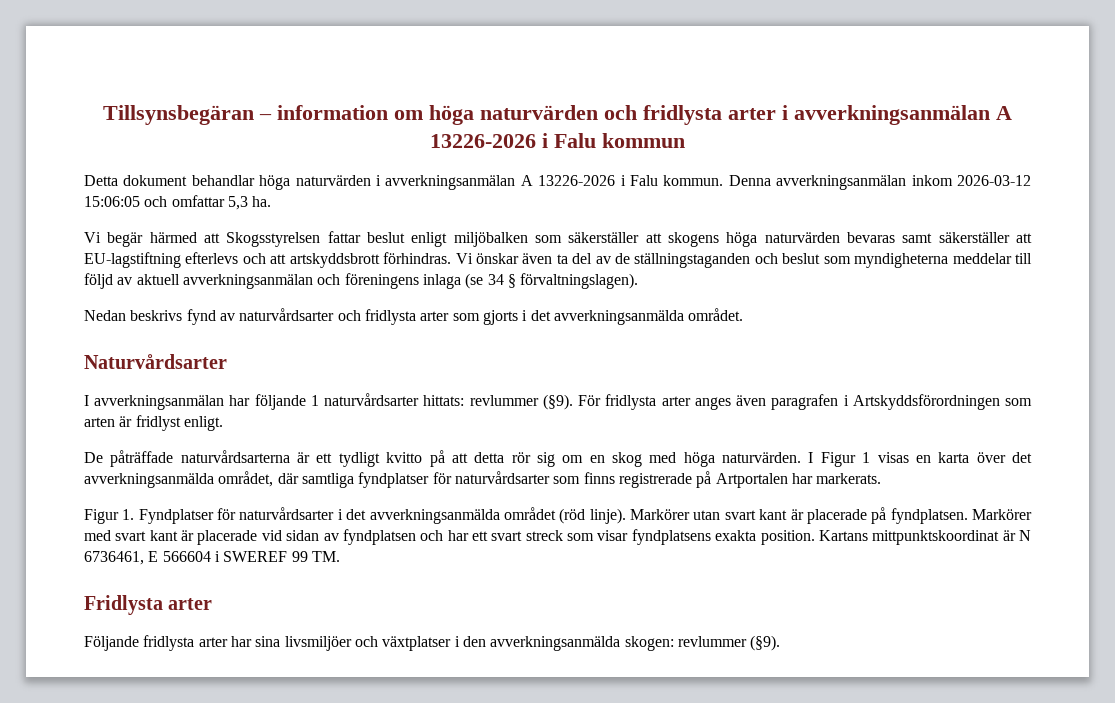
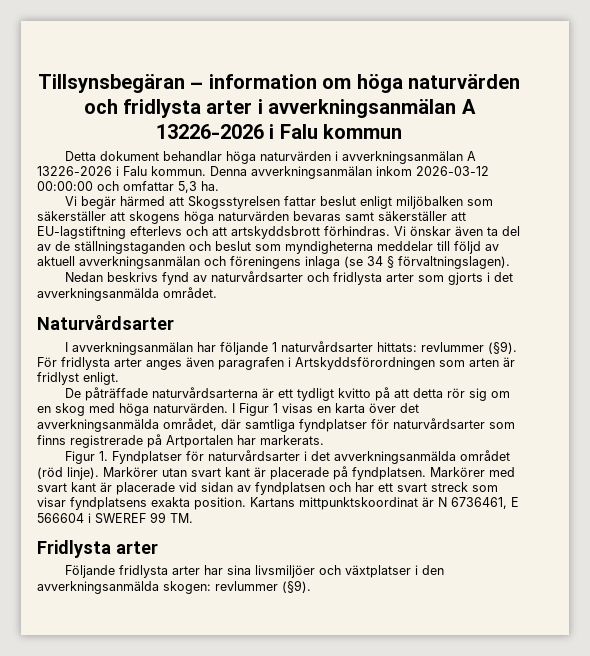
[84,196,140,207] 15:06:05 -> [37,181,93,191] 00:00:00

